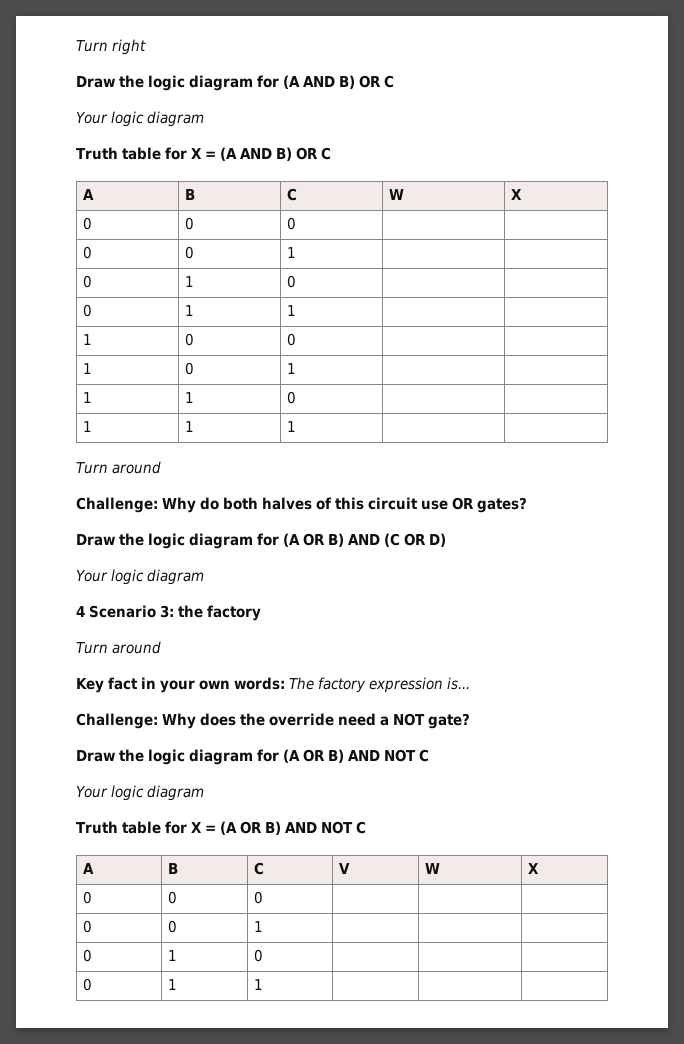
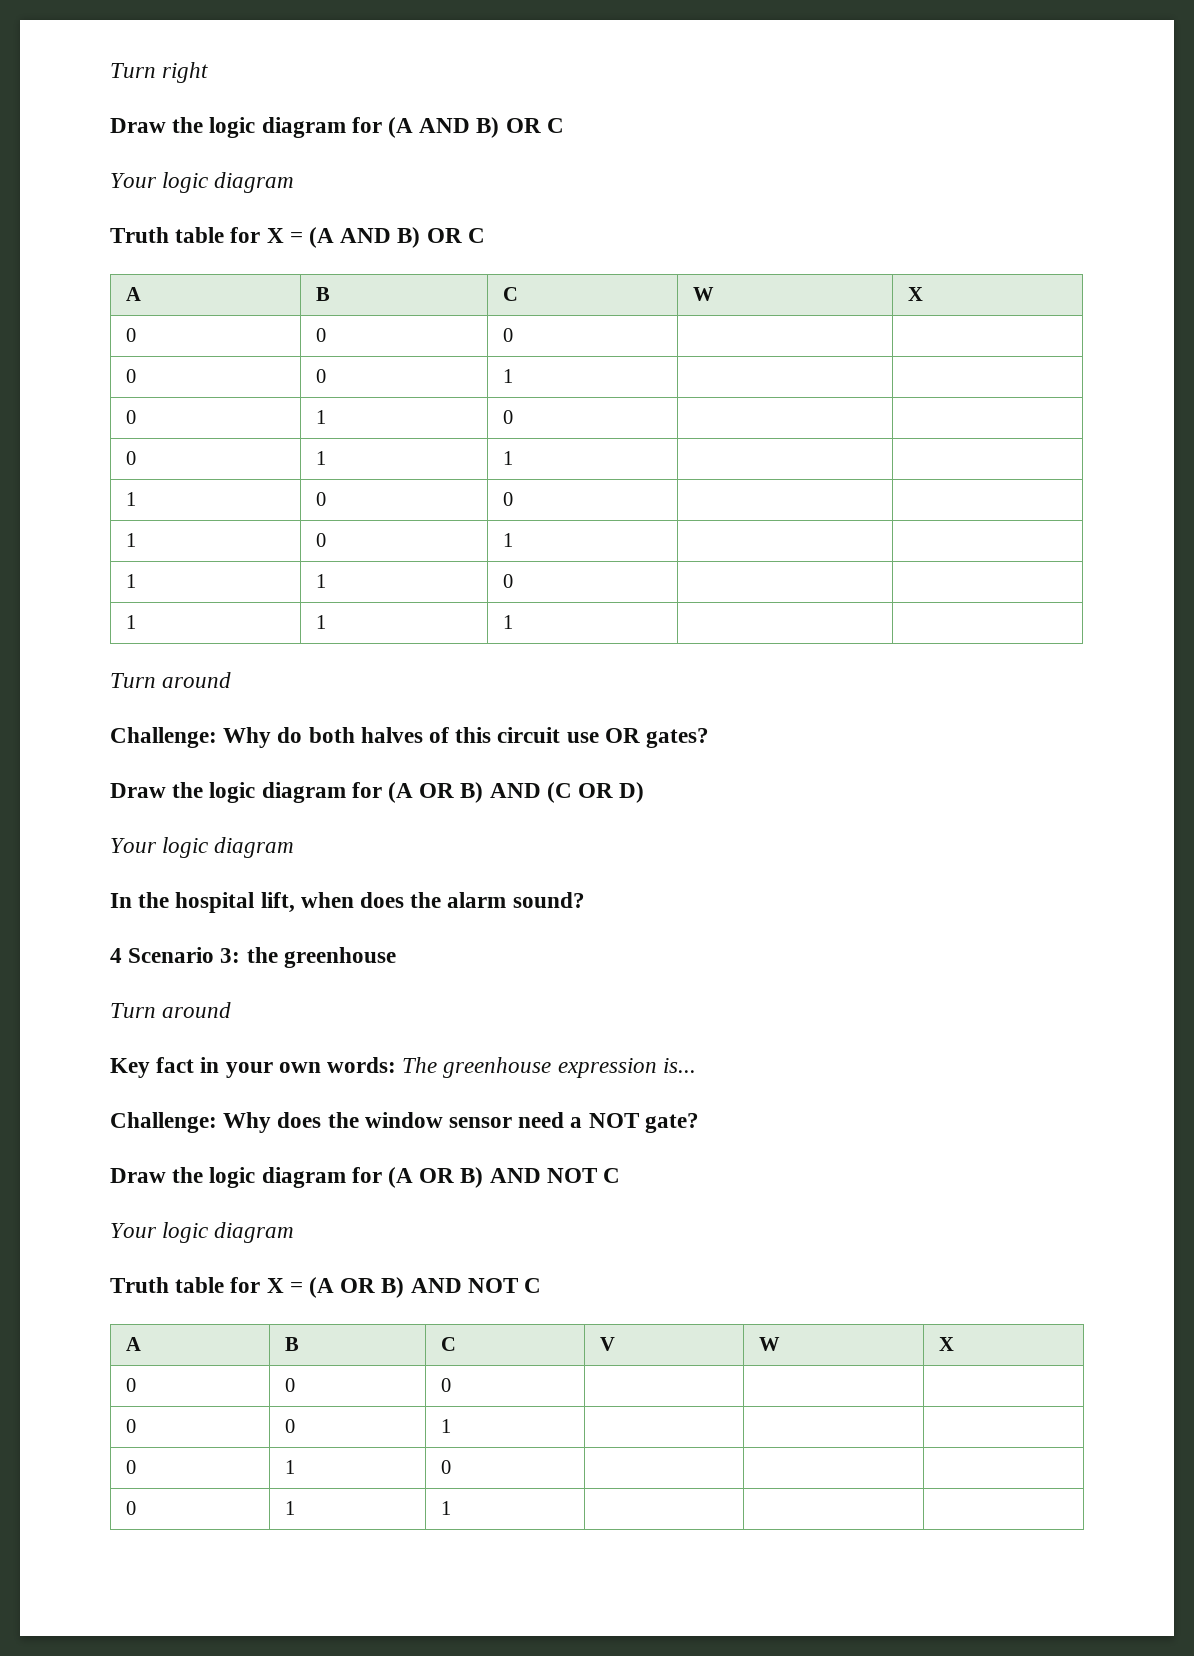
(204, 577) none -> [110,892,585,913] // In the hospital lift, when does the alarm sound?
[207,605,261,621] factory -> [283,947,396,968] greenhouse
[318,677,366,693] factory -> [443,1057,552,1078] greenhouse
[269,713,334,726] override -> [364,1112,513,1128] window sensor

